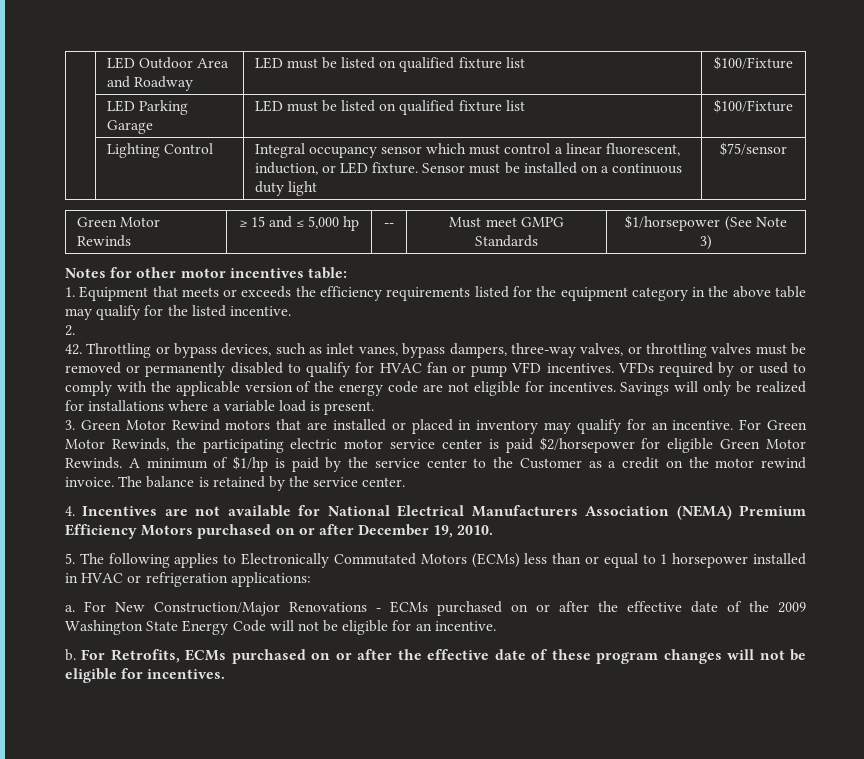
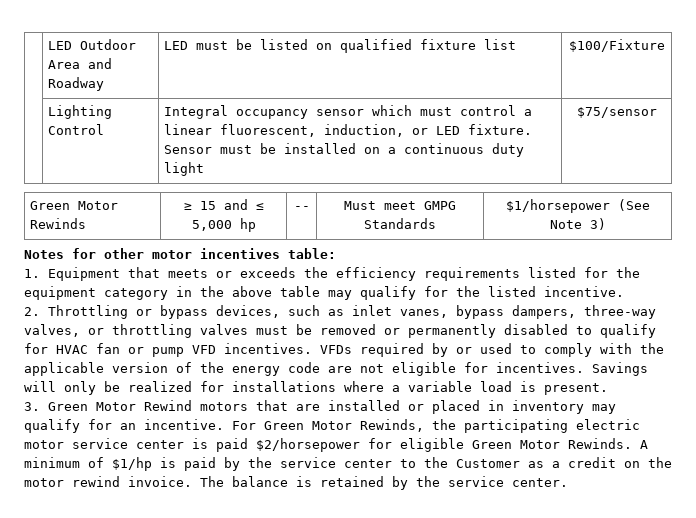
[106,100,188,115] [106,120,153,134] [254,100,525,115] [714,99,793,113] // | LED Parking Garage | LED must be listed on qualified fixture list | $100/Fixture -> (665, 45) none
[65,344,82,355] // 42. -> (40, 311) none
[65,505,806,520] [65,524,494,539] [65,553,806,568] [65,572,311,587] [65,601,806,616] [65,620,496,635] [65,649,807,664] [65,668,226,683] // 4. Incentives are not available for National Electrical Manufacturers Association (NEMA) Premium Efficiency Motors purchased on or after December 19, 2010. // 5. The following applies to Electronically Commutated Motors (ECMs) less than or equal to 1 horsepower installed in HVAC or refrigeration applications: // a. For New Construction/Major Renovations - ECMs purchased on or after the effective date of the 2009 Washington State Energy Code will not be eligible for an incentive. // b. For Retrofits, ECMs purchased on or after the effective date of these program changes will not be eligible for incentives. -> (568, 482) none

